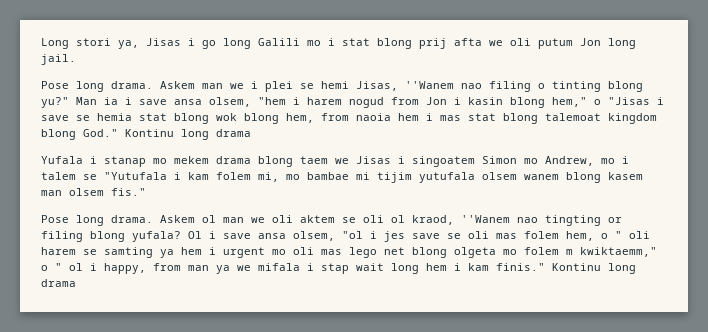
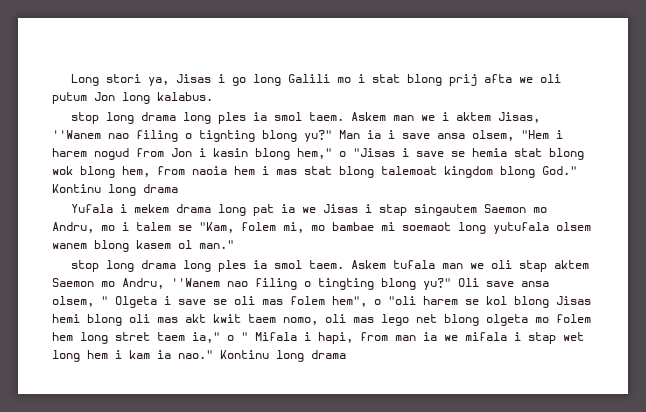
[41,54,76,65] [41,81,153,92] jail. // Pose long drama. -> [157,92,213,101] [70,112,344,124] kalabus. // stop long drama long ples ia smol taem.
[265,81,349,92] plei se hemi -> [455,112,491,121] aktem
[552,81,601,92] tinting -> [199,130,255,142] tignting
[258,97,286,105] "hem -> [521,130,549,139] "Hem
[104,156,594,167] stanap mo mekem drama blong taem we Jisas i singoatem Simon mo Andrew, -> [133,204,547,216] [52,222,94,233] mekem drama long pat ia we Jisas i stap singautem Saemon mo Andru,
[104,172,209,180] "Yutufala i kam -> [199,222,234,233] "Kam,
[377,172,412,183] tijim -> [402,222,486,234] soemaot long
[41,188,146,196] [41,215,622,226] [41,231,405,242] man olsem fis." // Pose long drama. Askem ol man we oli aktem se oli ol kraod, ''Wanem nao tingting or filing blong yufala? Ol i save ansa olsem, "ol i jes -> [178,240,234,249] [70,260,589,272] [52,278,549,290] [52,296,171,308] ol man." // stop long drama long ples ia smol taem. Askem tufala man we oli stap aktem Saemon mo Andru, ''Wanem nao filing o tingting blong yu?" Oli save ansa olsem, " Olgeta i
[566,231,650,241] [41,247,286,258] hem, o " oli harem se samting ya hem i urgent mo -> [332,296,591,308] [52,314,318,326] hem", o "oli harem se kol blong Jisas hemi blong oli mas akt kwit taem nomo,
[566,247,657,257] [41,263,146,274] m kwiktaemm," o " ol i happy, -> [52,332,353,344] hem long stret taem ia," o " Mifala i hapi,
[216,265,230,274] ya -> [423,332,437,341] ia
[356,263,384,271] wait -> [563,332,584,341] wet
[496,263,545,271] finis." -> [157,350,213,359] ia nao."

